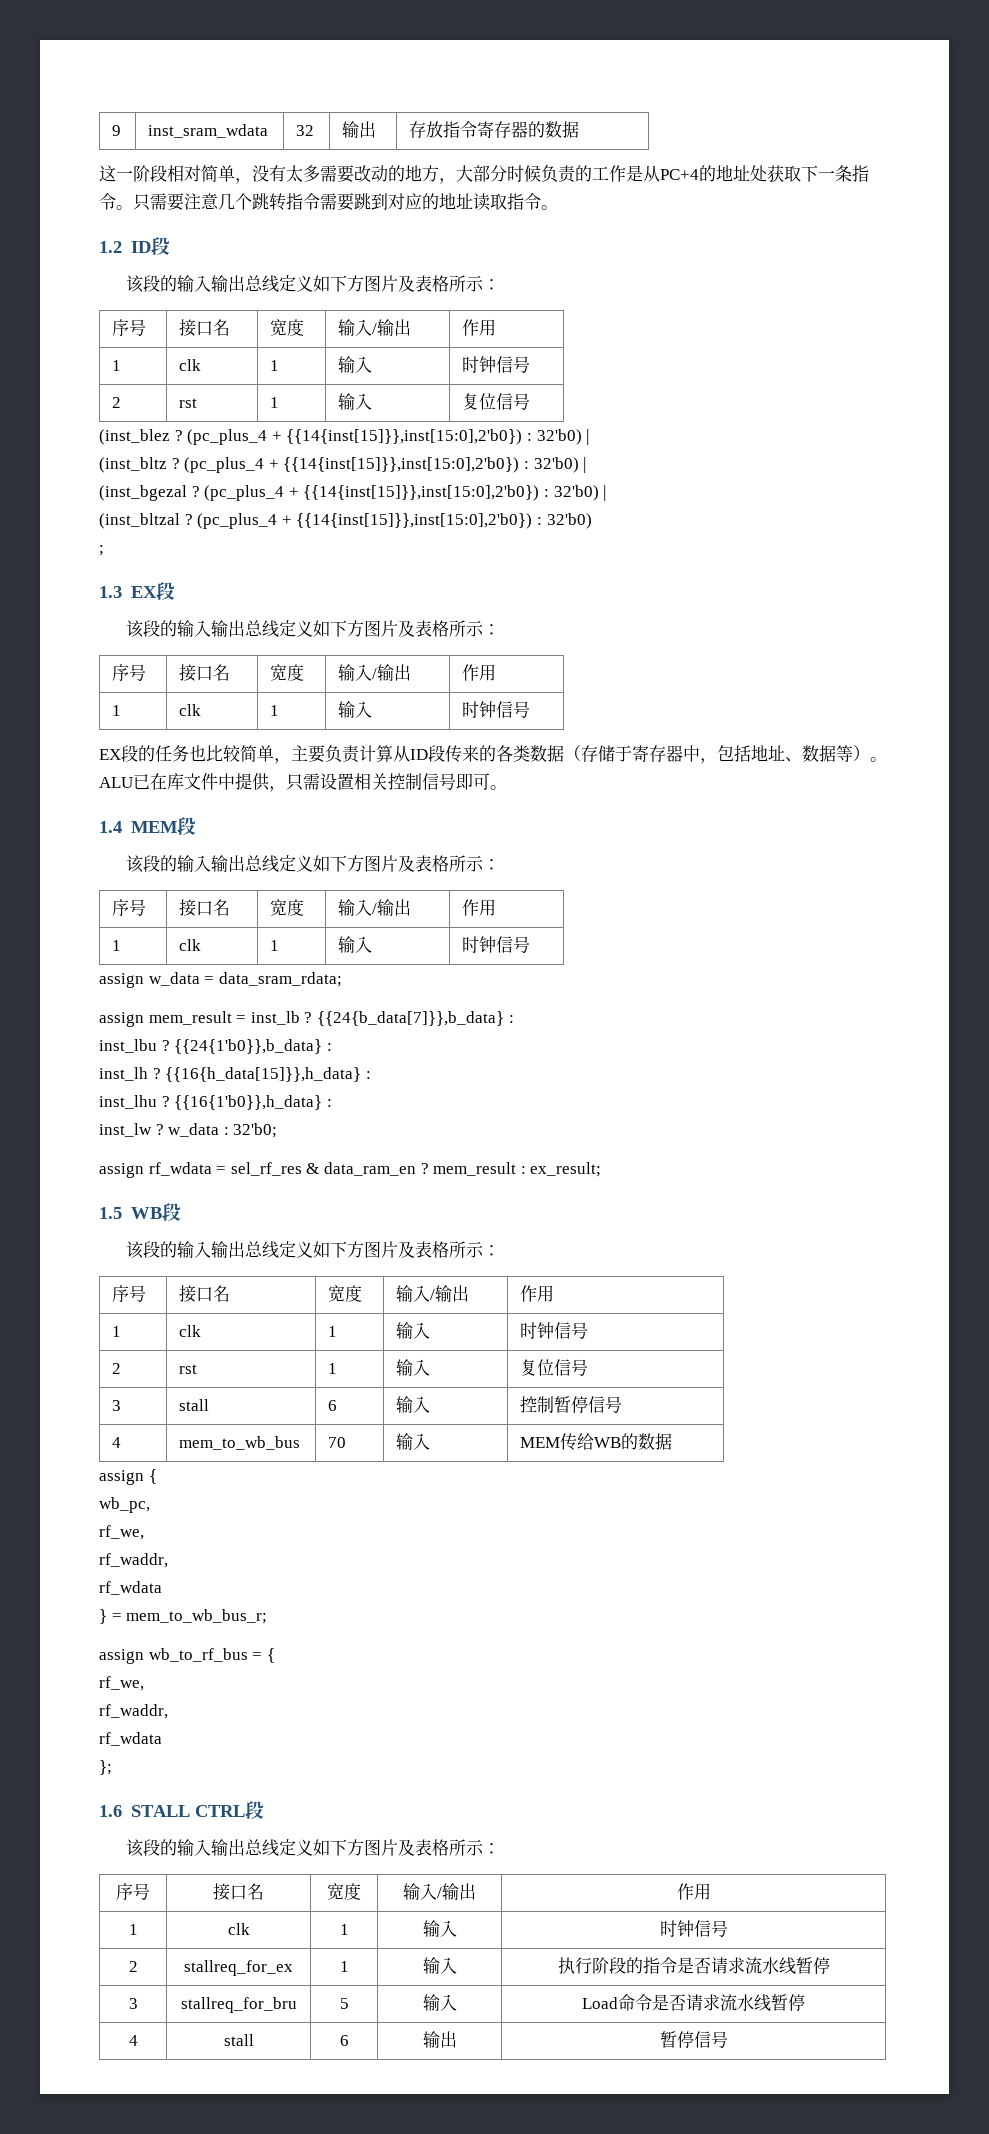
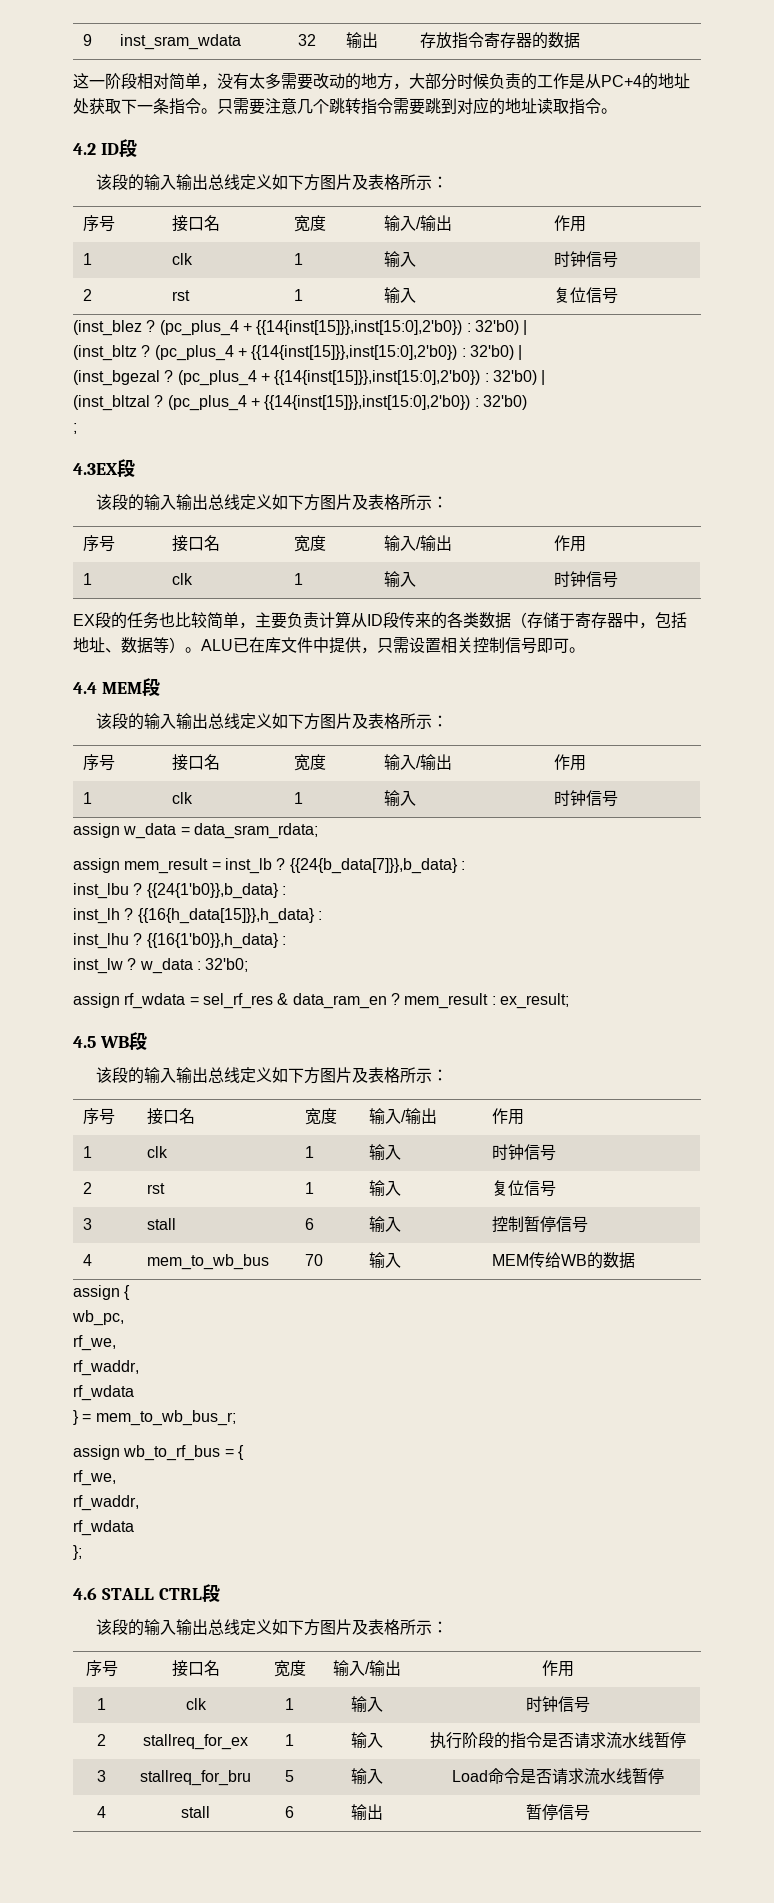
[99,241,122,253] 1.2 -> [73,143,96,155] 4.2
[99,586,157,598] 1.3 EX -> [73,463,118,475] 4.3EX
[99,821,122,833] 1.4 -> [73,682,97,694] 4.4
[99,1207,122,1219] 1.5 -> [73,1036,96,1048] 4.5
[99,1805,122,1817] 1.6 -> [73,1587,97,1600] 4.6

